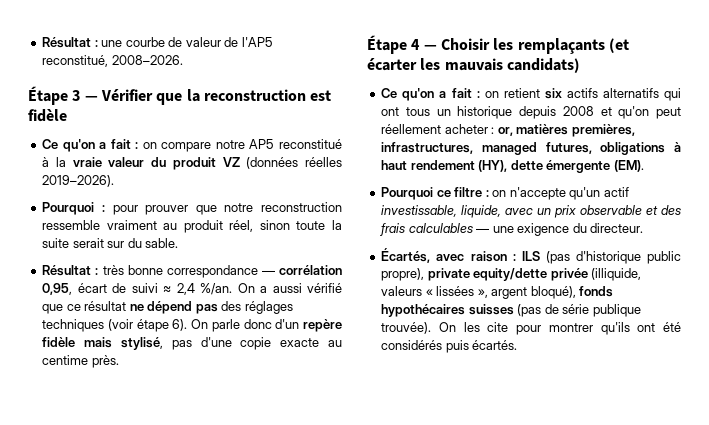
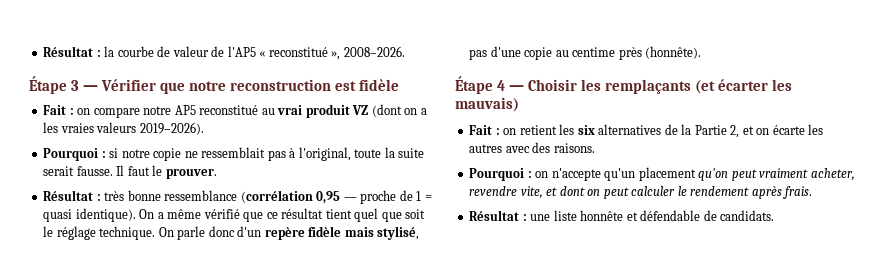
[42,37,123,48] Résultat : une -> [43,46,115,57] Résultat : la
[42,55,109,67] reconstitué, -> [259,47,341,60] « reconstitué »,
[186,89,200,102] la -> [189,81,227,91] notre
[42,139,131,152] Ce qu'on a fait -> [43,105,67,115] Fait
[42,157,342,170] [42,175,115,187] [42,202,342,215] [42,220,342,233] [42,238,179,248] [42,265,342,278] [42,283,233,295] à la vraie valeur du produit VZ (données réelles 2019–2026). // Pourquoi : pour prouver que notre reconstruction ressemble vraiment au produit réel, sinon toute la suite serait sur du sable. // Résultat : très bonne correspondance — corrélation 0,95, écart de suivi ≈ 2,4 %/an. -> [261,104,427,118] [43,122,204,135] [43,147,425,161] [43,165,217,179] [43,190,432,204] [43,208,136,222] au vrai produit VZ (dont on a les vraies valeurs 2019–2026). // Pourquoi : si notre copie ne ressemblait pas à l'original, toute la suite serait fausse. Il faut le prouver. // Résultat : très bonne ressemblance (corrélation 0,95 — proche de 1 = quasi identique).
[272,283,302,293] aussi -> [167,209,202,219] même
[129,301,293,314] [42,319,188,332] ne dépend pas des réglages techniques (voir étape 6). -> [325,208,426,222] [43,226,156,240] tient quel que soit le réglage technique.
[280,338,320,347] exacte -> (553, 53) none
[91,355,119,368] près. -> [618,46,702,60] près (honnête).
[444,58,580,73] [381,88,681,101] [381,106,681,119] [381,124,635,137] [381,142,681,155] [381,160,644,173] [381,187,483,200] mauvais candidats) // Ce qu'on a fait : on retient six actifs alternatifs qui ont tous un historique depuis 2008 et qu'on peut réellement acheter : or, matières premières, infrastructures, managed futures, obligations à haut rendement (HY), dette émergente (EM). // Pourquoi ce filtre -> [455,97,519,112] [469,124,824,138] [469,142,595,153] [469,168,525,181] mauvais) // Fait : on retient les six alternatives de la Partie 2, et on écarte les autres avec des raisons. // Pourquoi
[603,187,629,197] [381,205,681,218] [380,223,644,236] [381,248,681,264] [381,268,642,281] [381,286,614,299] [381,304,641,317] [381,322,681,335] [381,340,518,353] actif investissable, liquide, avec un prix observable et des frais calculables — une exigence du directeur. // Écartés, avec raison : ILS (pas d'historique public propre), private equity/dette privée (illiquide, valeurs « lissées », argent bloqué), fonds hypothécaires suisses (pas de série publique trouvée). On les cite pour montrer qu'ils ont été considérés puis écartés. -> [638,167,855,181] [469,186,813,199] [469,210,775,221] placement qu'on peut vraiment acheter, revendre vite, et dont on peut calculer le rendement après frais. // Résultat : une liste honnête et défendable de candidats.

